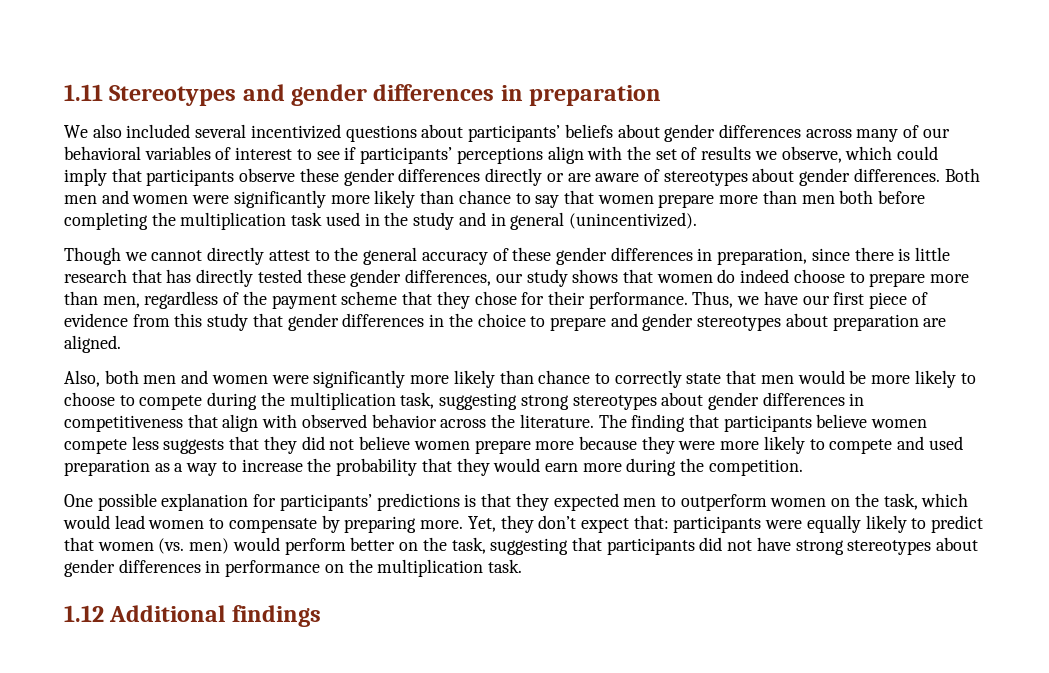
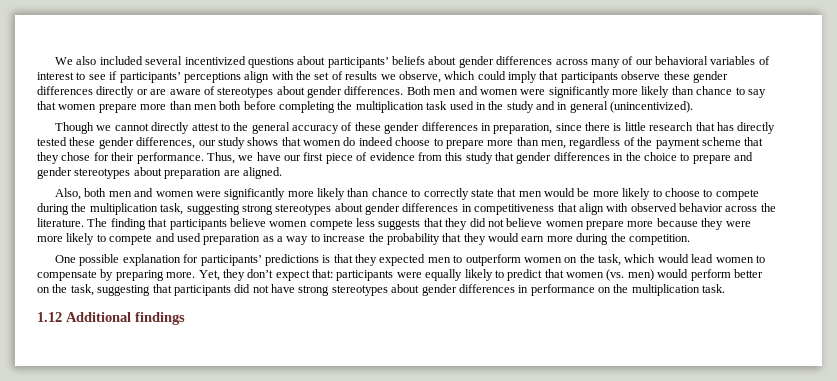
[64,84,662,106] 1.11 Stereotypes and gender differences in preparation // -> (55, 61) none

